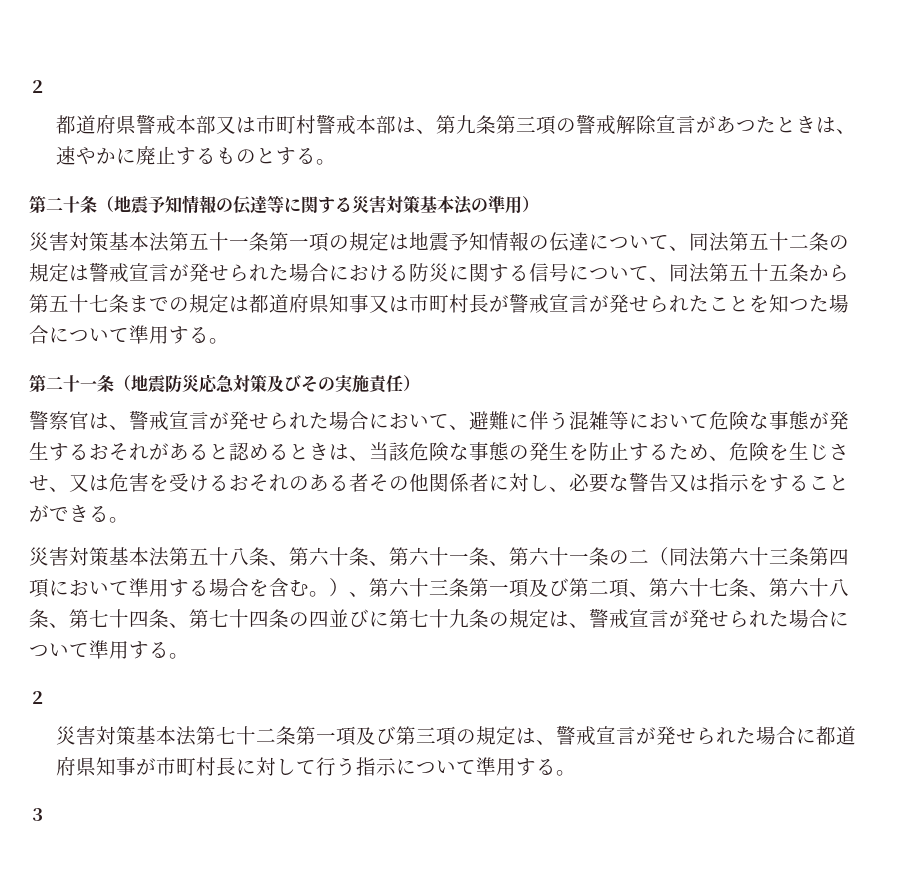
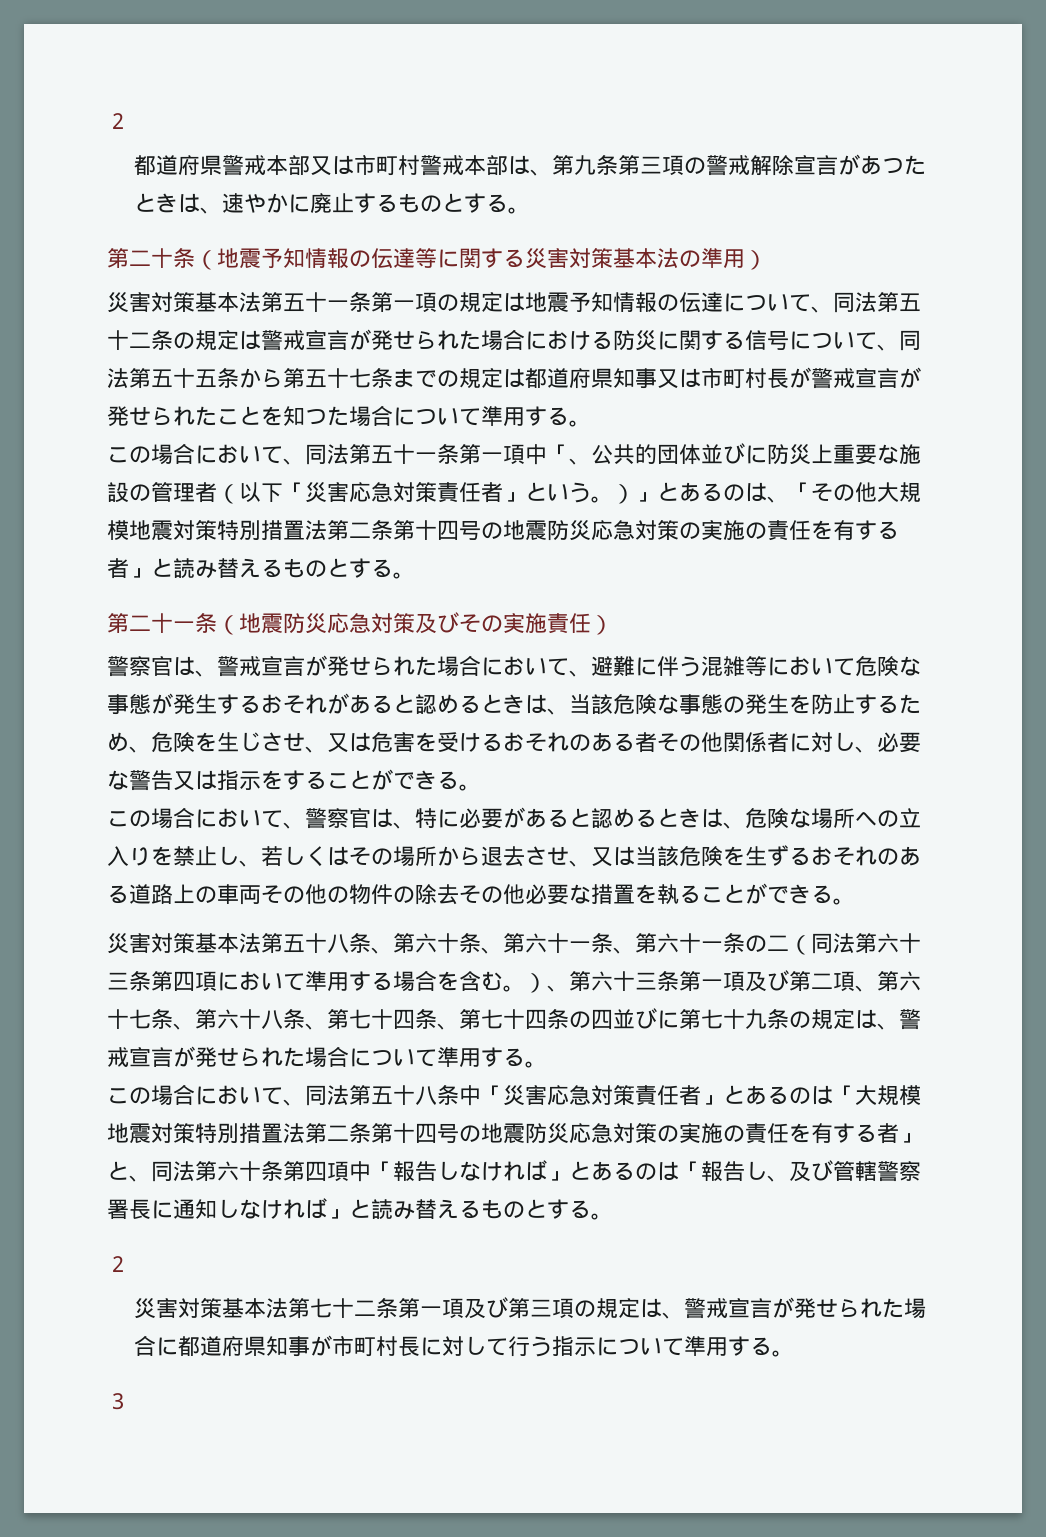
(229, 341) none -> [107,443,921,465] [107,482,921,504] [107,520,899,541] [107,558,415,579] // この場合において、同法第五十一条第一項中「、公共的団体並びに防災上重要な施設の管理者（以下「災害応急対策責任者」という。）」とあるのは、「その他大規模地震対策特別措置法第二条第十四号の地震防災応急対策の実施の責任を有する者」と読み替えるものとする。
(129, 520) none -> [107,807,921,829] [107,845,921,867] [107,883,855,905] // この場合において、警察官は、特に必要があると認めるときは、危険な場所への立入りを禁止し、若しくはその場所から退去させ、又は当該危険を生ずるおそれのある道路上の車両その他の物件の除去その他必要な措置を執ることができる。
(189, 656) none -> [107,1084,921,1106] [107,1123,921,1144] [107,1160,921,1182] [107,1198,613,1220] // この場合において、同法第五十八条中「災害応急対策責任者」とあるのは「大規模地震対策特別措置法第二条第十四号の地震防災応急対策の実施の責任を有する者」と、同法第六十条第四項中「報告しなければ」とあるのは「報告し、及び管轄警察署長に通知しなければ」と読み替えるものとする。

